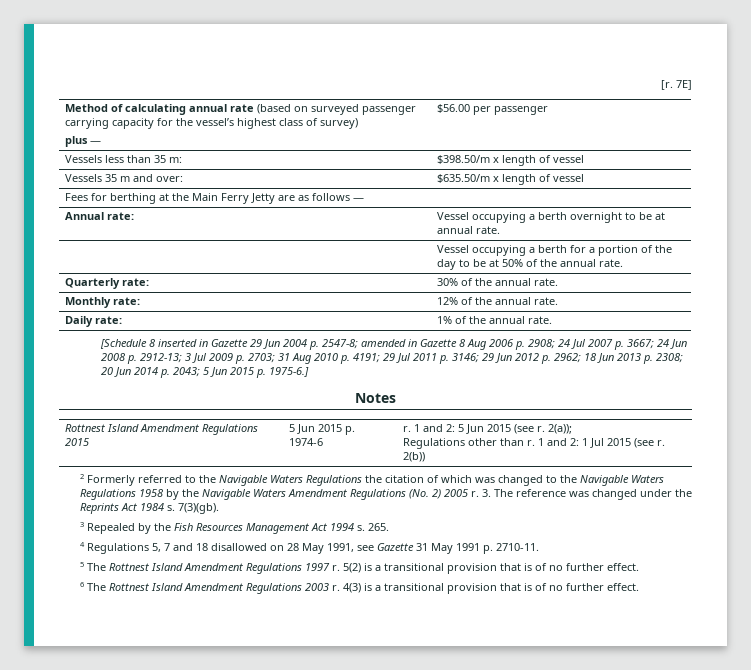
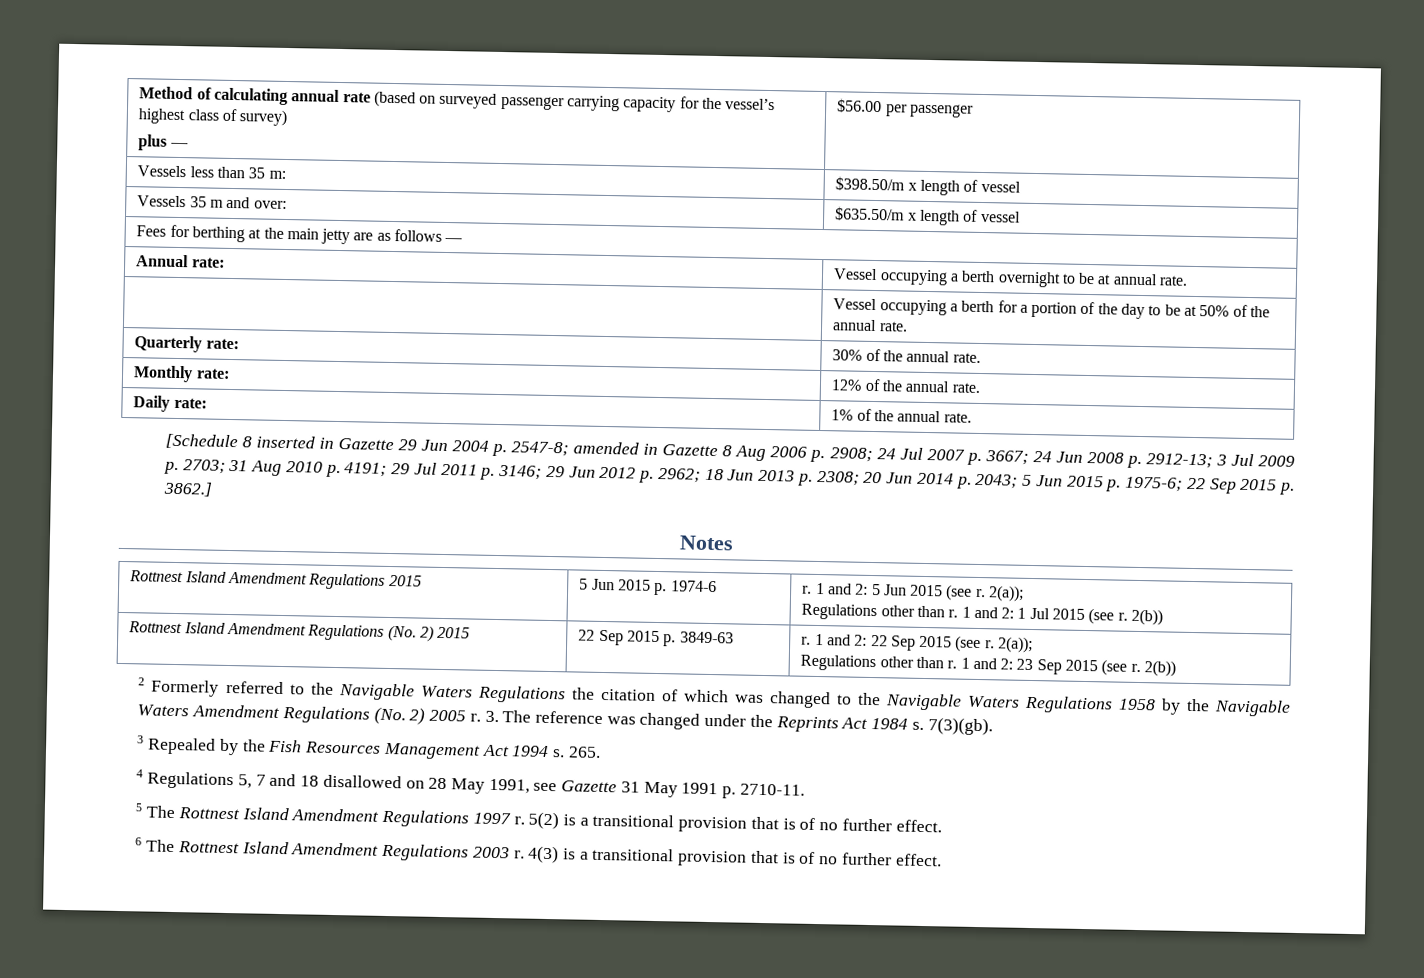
[661,80,692,90] [r. 7E] // -> (139, 93) none
[192,193,276,204] Main Ferry Jetty -> [286,228,351,245] main jetty
[268,367,309,377] 1975-6.] -> [1125,476,1295,495] [162,481,213,497] 1975-6; 22 Sep 2015 p. 3862.]
(426, 457) none -> [128,621,471,642] [578,629,734,647] [801,633,1034,654] [800,654,1177,677] // Rottnest Island Amendment Regulations (No. 2) 2015 | 22 Sep 2015 p. 3849-63 | r. 1 and 2: 22 Sep 2015 (see r. 2(a)); // Regulations other than r. 1 and 2: 23 Sep 2015 (see r. 2(b))

